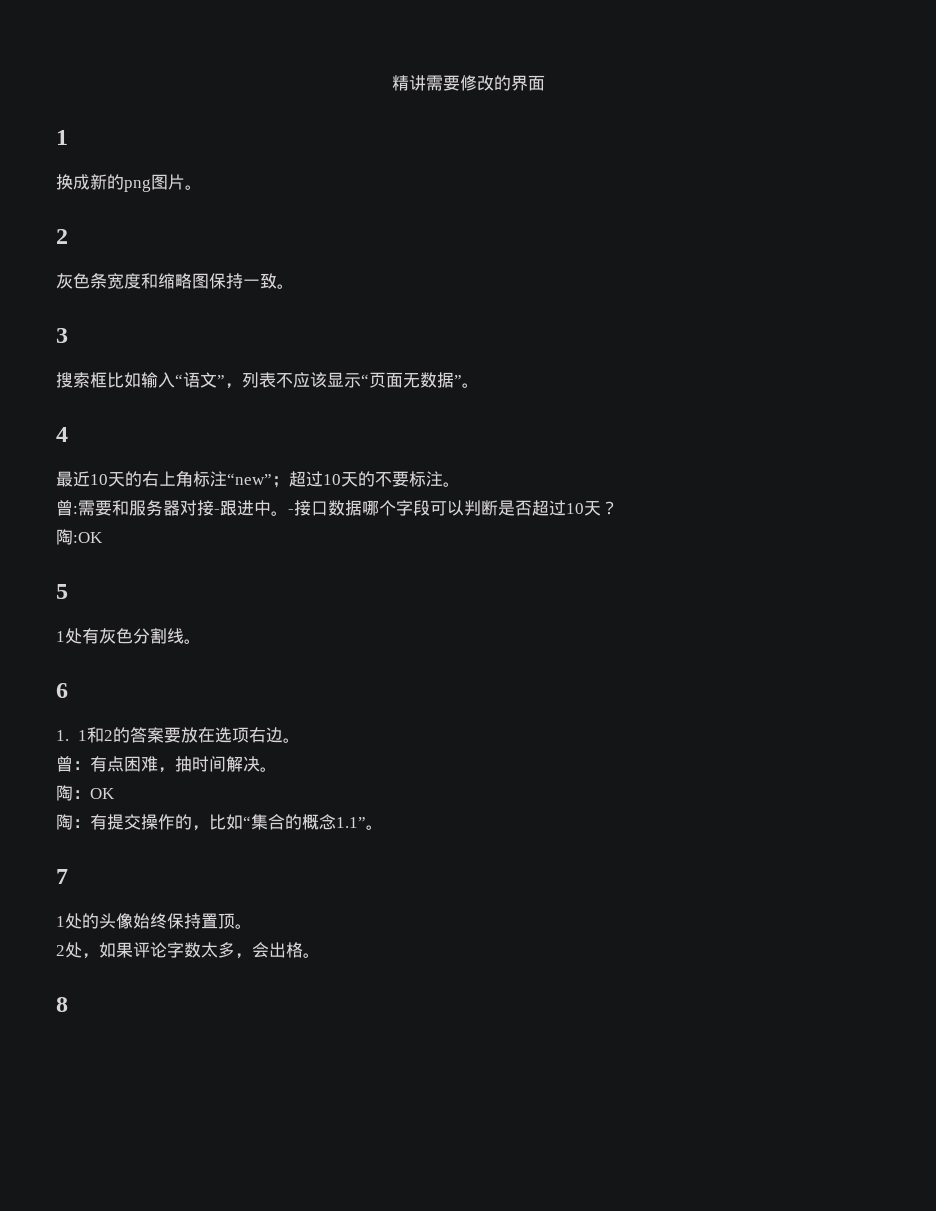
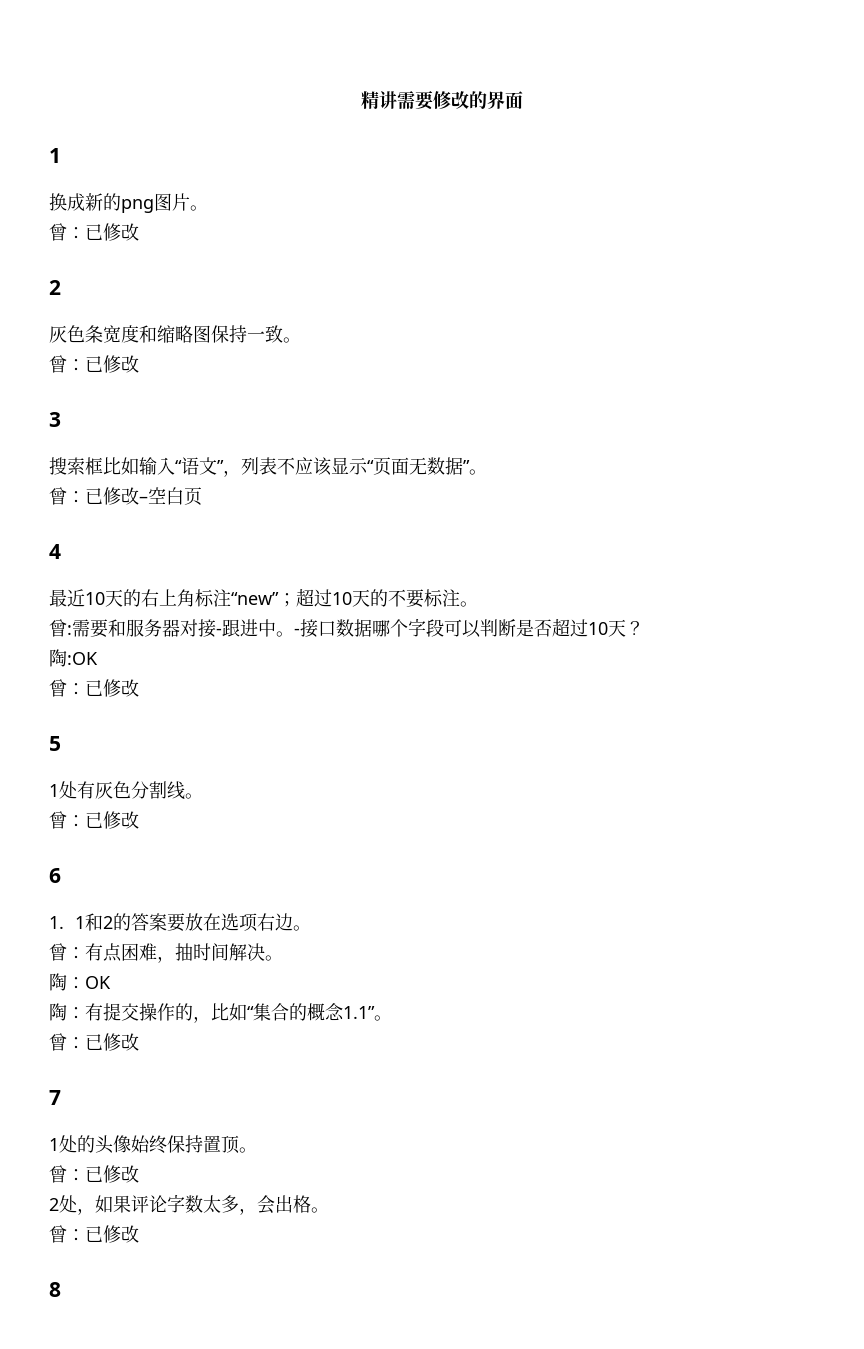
(202, 187) none -> [49,223,139,241] // 曾：已修改
(294, 286) none -> [49,355,139,373] // 曾：已修改
(479, 385) none -> [49,487,202,506] // 曾：已修改–空白页
(103, 537) none -> [49,679,139,697] // 曾：已修改
(201, 641) none -> [49,811,139,829] // 曾：已修改
(383, 827) none -> [49,1033,139,1051] // 曾：已修改
(252, 926) none -> [49,1165,139,1183] // 曾：已修改
(320, 955) none -> [49,1225,139,1243] // 曾：已修改

